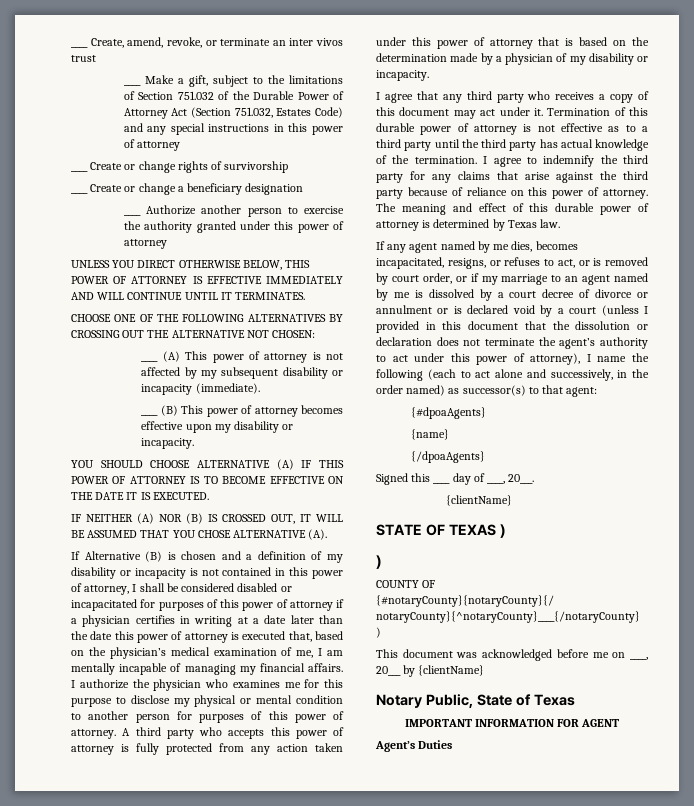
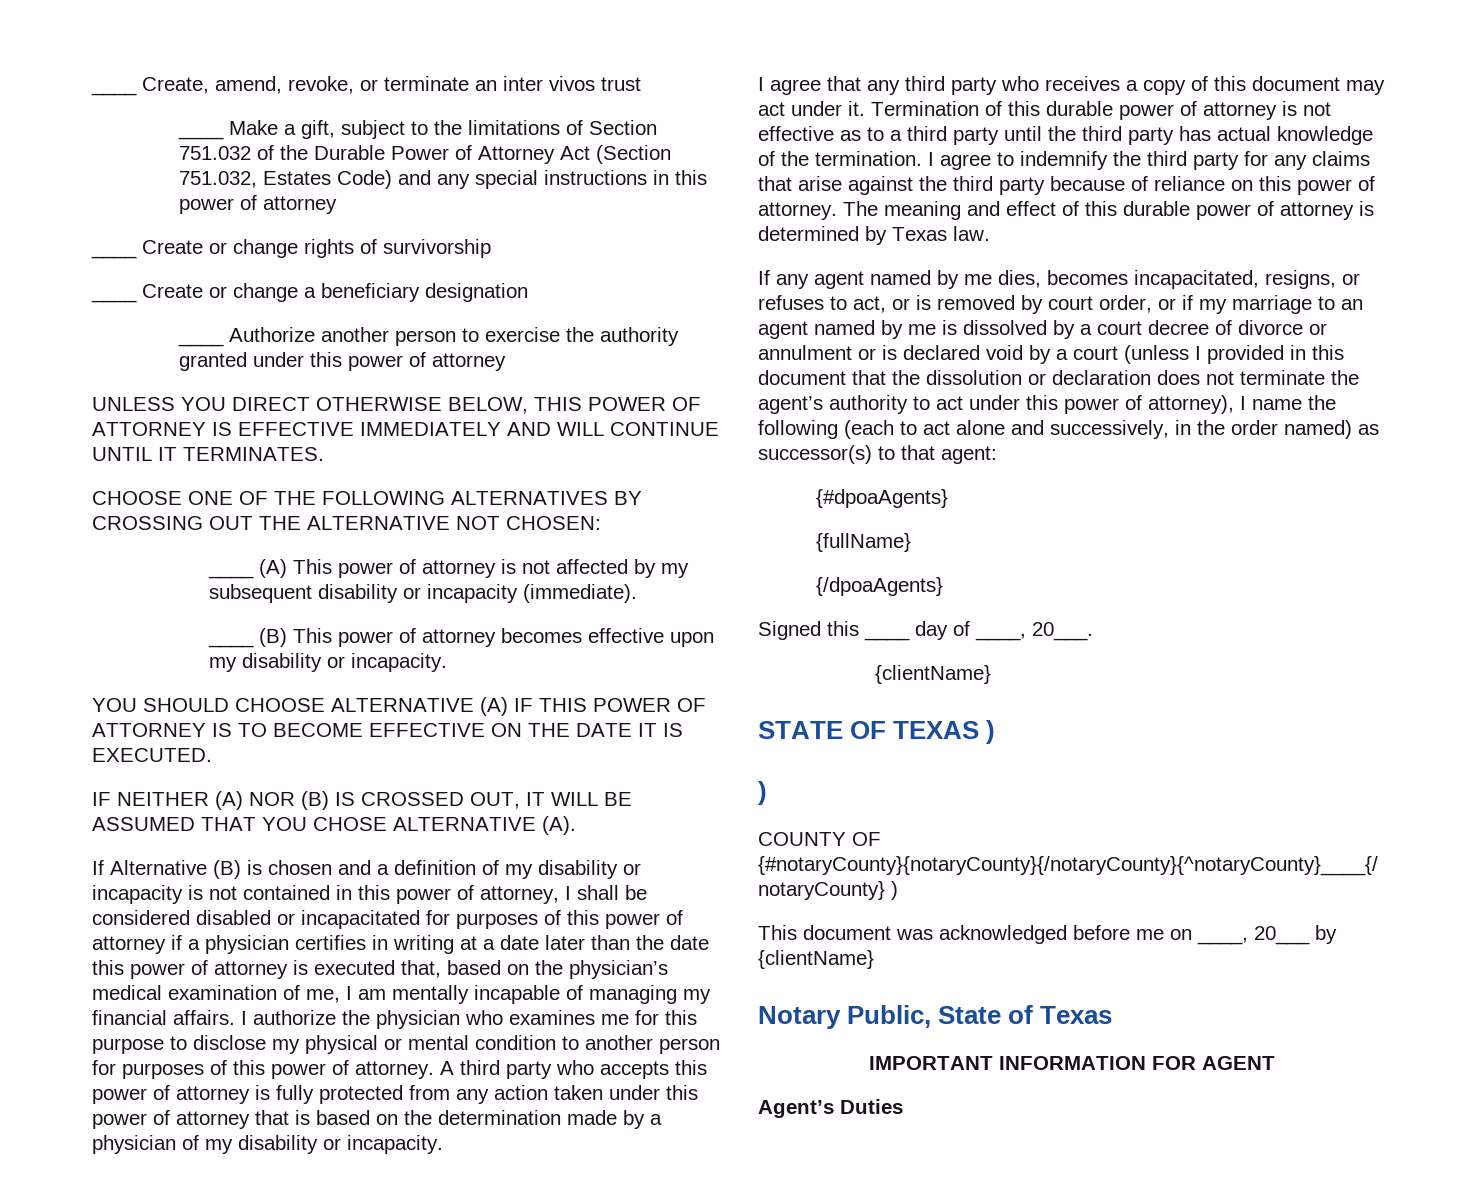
[411,429,450,440] {name} -> [816,533,912,552] {fullName}

